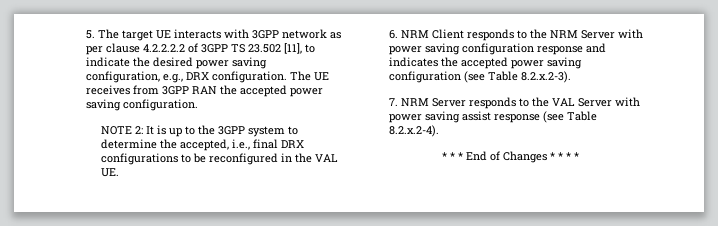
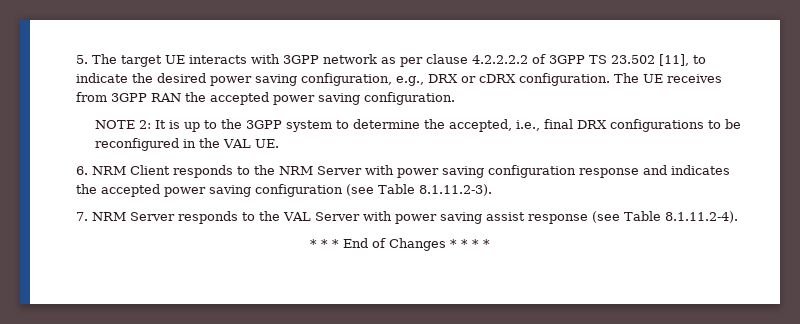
(210, 76) none -> [461,74,517,83] or cDRX
[521,71,572,83] 8.2.x.2-3). -> [419,184,493,196] 8.1.11.2-3).
[389,125,440,137] 8.2.x.2-4). -> [665,211,739,223] 8.1.11.2-4).

